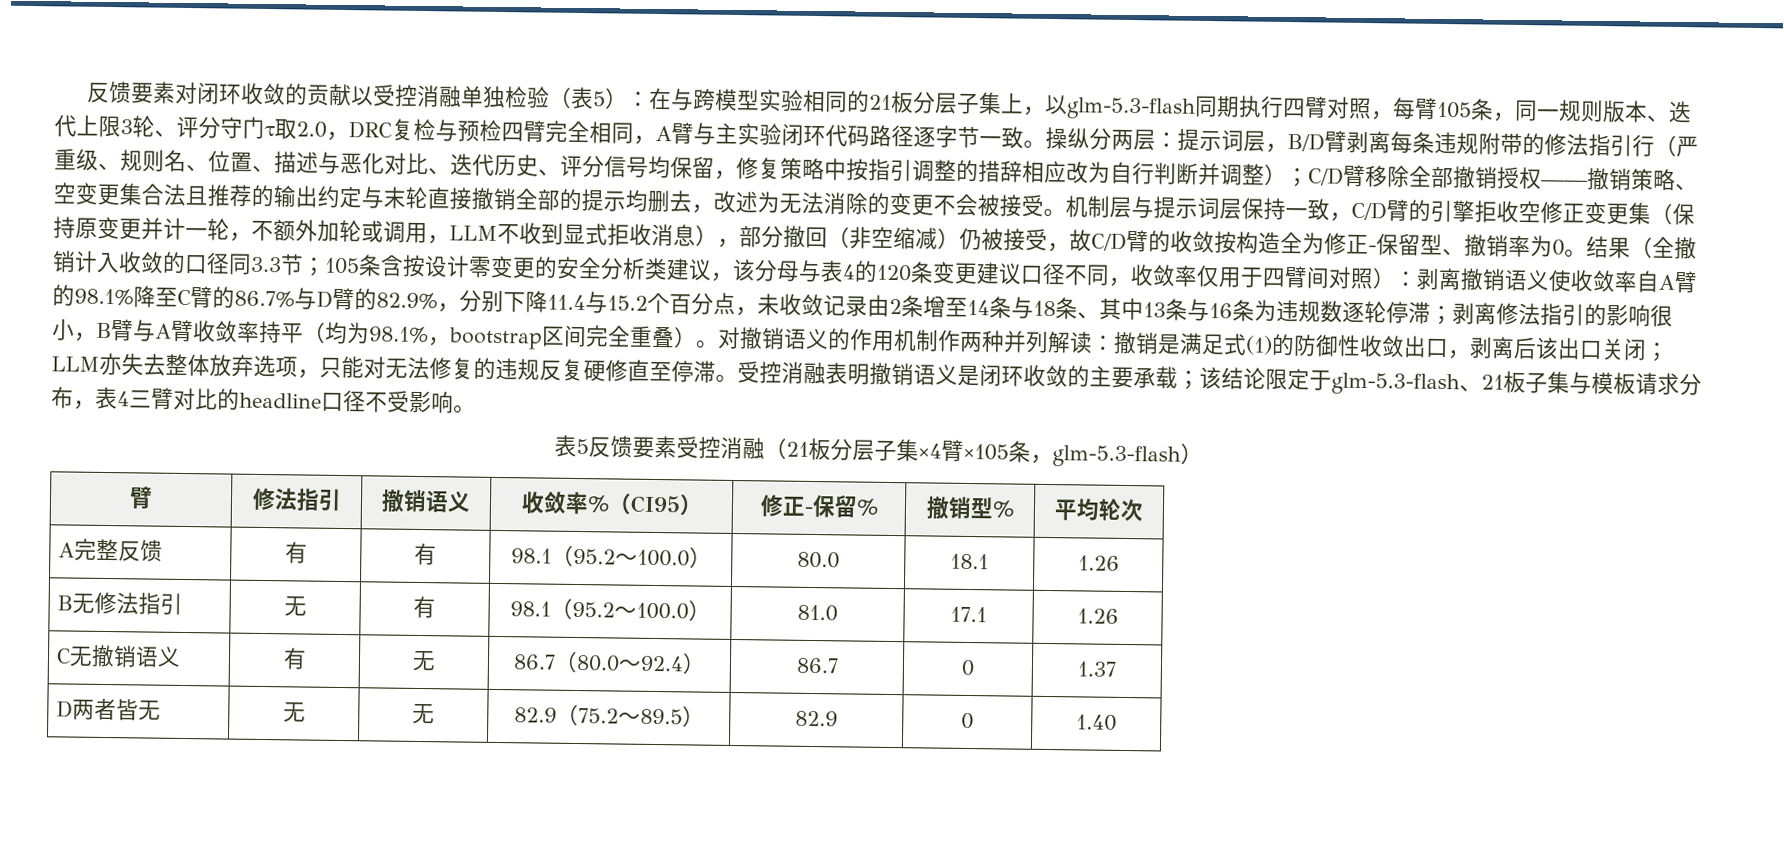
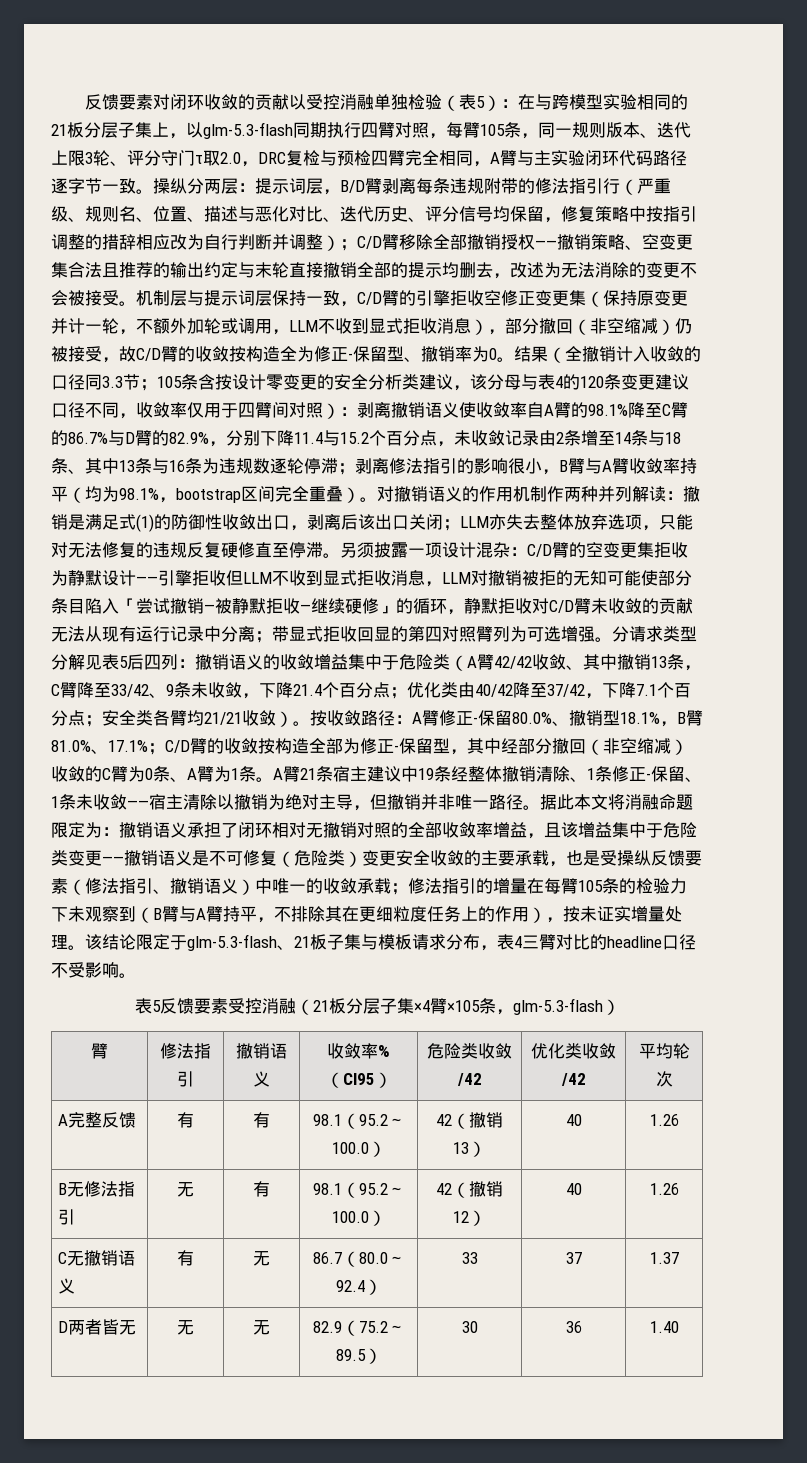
[737,361,1200,390] 受控消融表明撤销语义是闭环收敛的主要承载； -> [340,542,688,558] [51,570,692,587] [51,598,693,615] [51,626,697,643] [51,654,701,671] [51,682,691,699] [51,710,703,727] [51,738,688,755] [51,766,702,782] [51,794,693,811] [51,822,697,839] [51,850,702,867] [51,878,687,895] [51,906,682,923] [51,934,85,950] 另须披露一项设计混杂：C/D臂的空变更集拒收为静默设计——引擎拒收但LLM不收到显式拒收消息，LLM对撤销被拒的无知可能使部分条目陷入「尝试撤销—被静默拒收—继续硬修」的循环，静默拒收对C/D臂未收敛的贡献无法从现有运行记录中分离；带显式拒收回显的第四对照臂列为可选增强。分请求类型分解见表5后四列：撤销语义的收敛增益集中于危险类（A臂42/42收敛、其中撤销13条，C臂降至33/42、9条未收敛，下降21.4个百分点；优化类由40/42降至37/42，下降7.1个百分点；安全类各臂均21/21收敛）。按收敛路径：A臂修正-保留80.0%、撤销型18.1%，B臂81.0%、17.1%；C/D臂的收敛按构造全部为修正-保留型，其中经部分撤回（非空缩减）收敛的C臂为0条、A臂为1条。A臂21条宿主建议中19条经整体撤销清除、1条修正-保留、1条未收敛——宿主清除以撤销为绝对主导，但撤销并非唯一路径。据此本文将消融命题限定为：撤销语义承担了闭环相对无撤销对照的全部收敛率增益，且该增益集中于危险类变更——撤销语义是不可修复（危险类）变更安全收敛的主要承载，也是受操纵反馈要素（修法指引、撤销语义）中唯一的收敛承载；修法指引的增量在每臂105条的检验力下未观察到（B臂与A臂持平，不排除其在更细粒度任务上的作用），按未证实增量处理。
[759,494,879,518] [925,496,1015,520] 修正-保留% | 撤销型% -> [427,1043,512,1059] [456,1073,482,1086] [531,1043,616,1059] [560,1073,586,1086] 危险类收敛/42 | 优化类收敛/42
[797,551,840,569] [950,553,989,570] 80.0 | 18.1 -> [436,1112,503,1129] [453,1141,486,1157] [565,1114,582,1126] 42（撤销13） | 40
[797,604,838,622] [950,606,987,623] 81.0 | 17.1 -> [436,1181,503,1198] [453,1210,486,1226] [565,1183,582,1195] 42（撤销12） | 40
[795,657,839,674] [961,659,975,677] 86.7 | 0 -> [461,1252,478,1264] [565,1252,582,1264] 33 | 37
[795,710,838,727] [961,712,974,730] 82.9 | 0 -> [461,1321,478,1333] [565,1321,582,1333] 30 | 36

